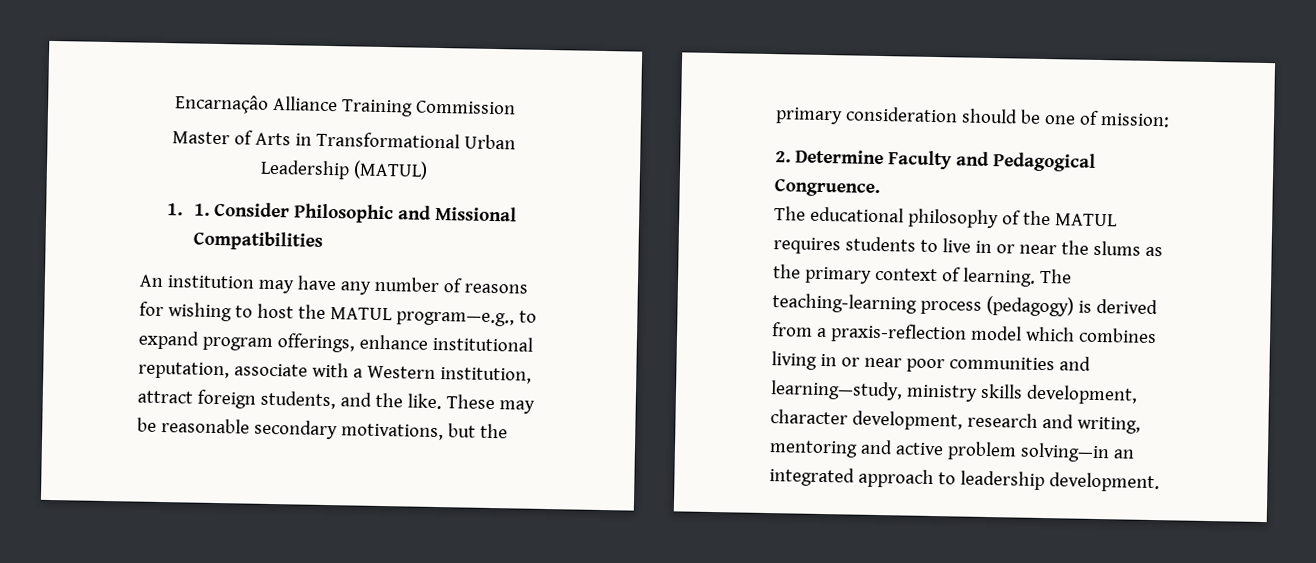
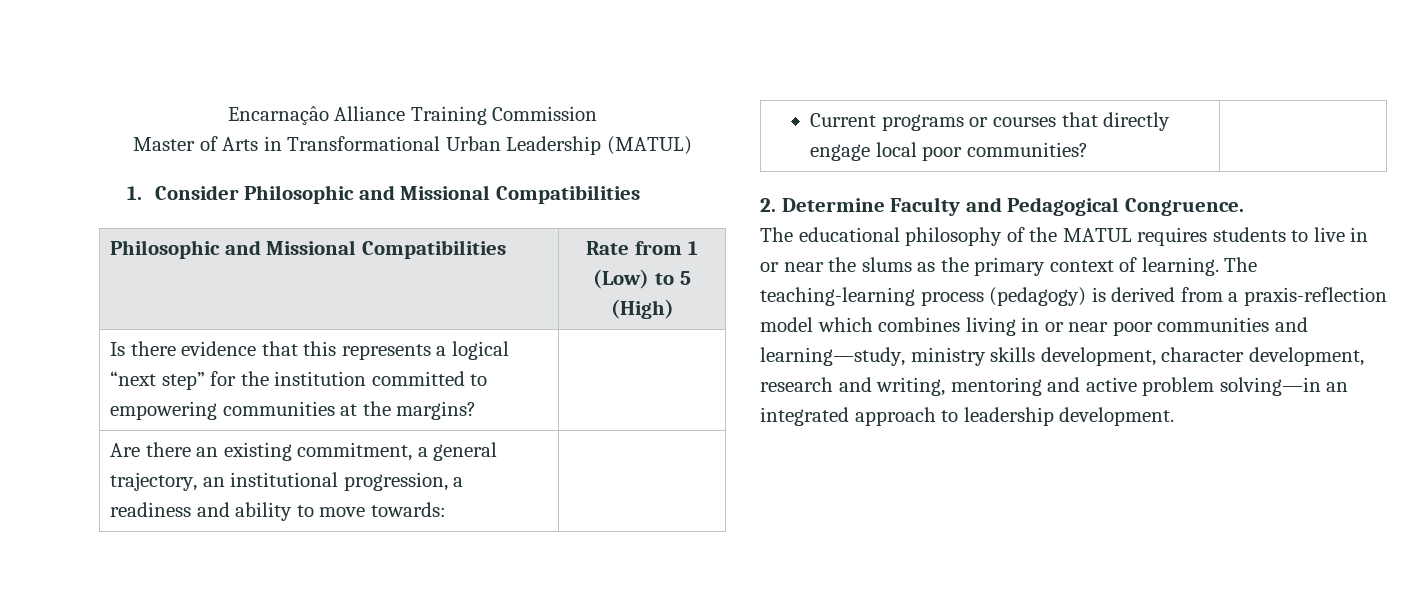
[193,203,210,216] 1. -> (142, 193) none
[139,274,528,295] [139,301,537,327] [138,330,533,353] [138,361,532,384] [137,389,535,414] [137,417,508,441] [775,106,1170,128] // An institution may have any number of reasons for wishing to host the MATUL program—e.g., to expand program offerings, enhance institutional reputation, associate with a Western institution, attract foreign students, and the like. These may be reasonable secondary motivations, but the primary consideration should be one of mission: -> [110,240,506,259] [586,241,698,255] [593,269,691,289] [610,299,674,319] [110,341,509,360] [110,371,488,390] [110,401,477,420] [110,442,498,461] [110,472,464,491] [110,502,446,521] [810,112,1171,131] [810,142,1088,161] // Philosophic and Missional Compatibilities | Rate from 1 (Low) to 5 (High) // Is there evidence that this represents a logical “next step” for the institution committed to empowering communities at the margins? | // Are there an existing commitment, a general trajectory, an institutional progression, a readiness and ability to move towards: | // Current programs or courses that directly engage local poor communities? |

